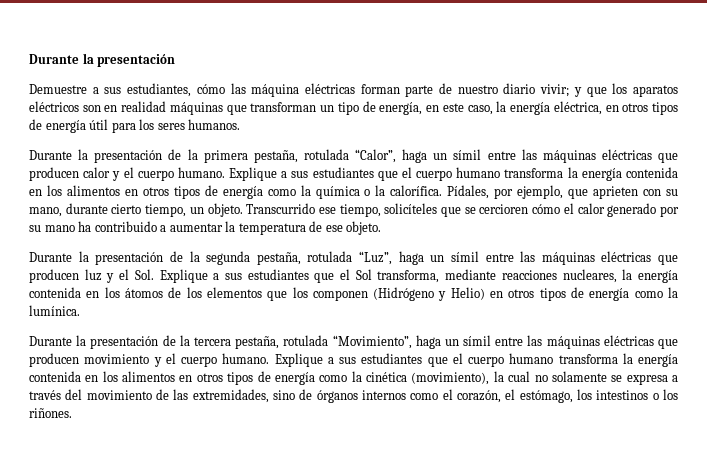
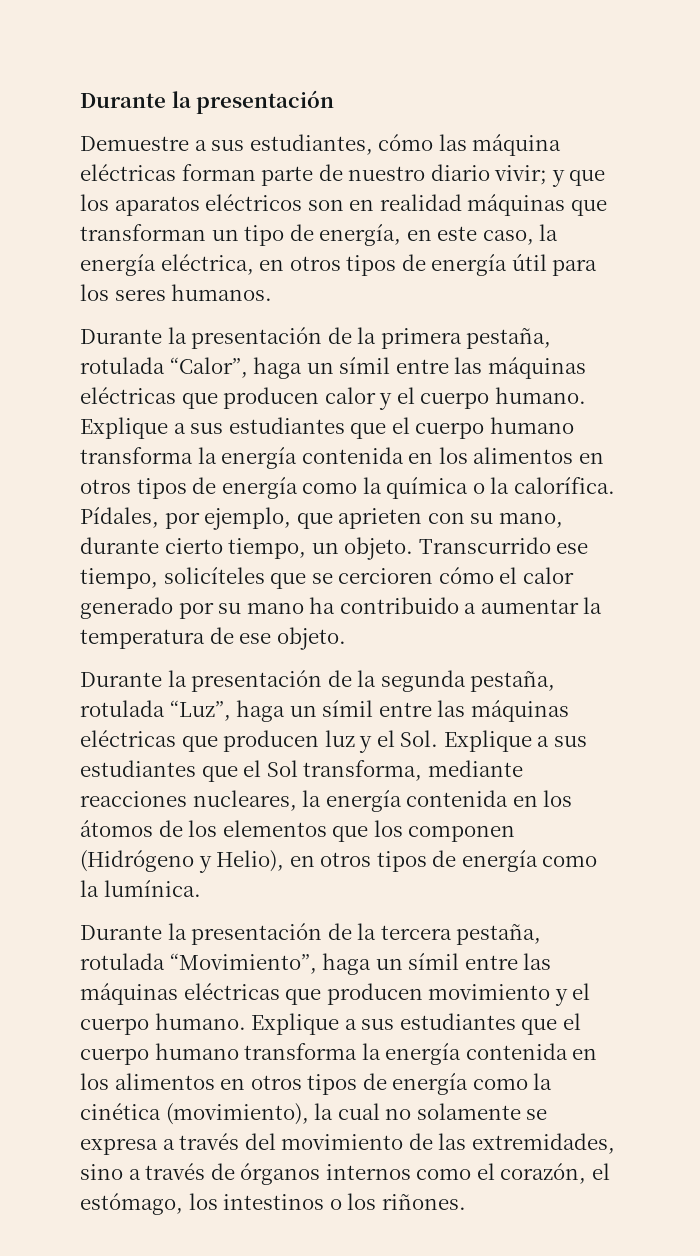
[450,287,485,300] Helio) -> [216,850,285,872] Helio),
(295, 395) none -> [128,1163,206,1180] a través

